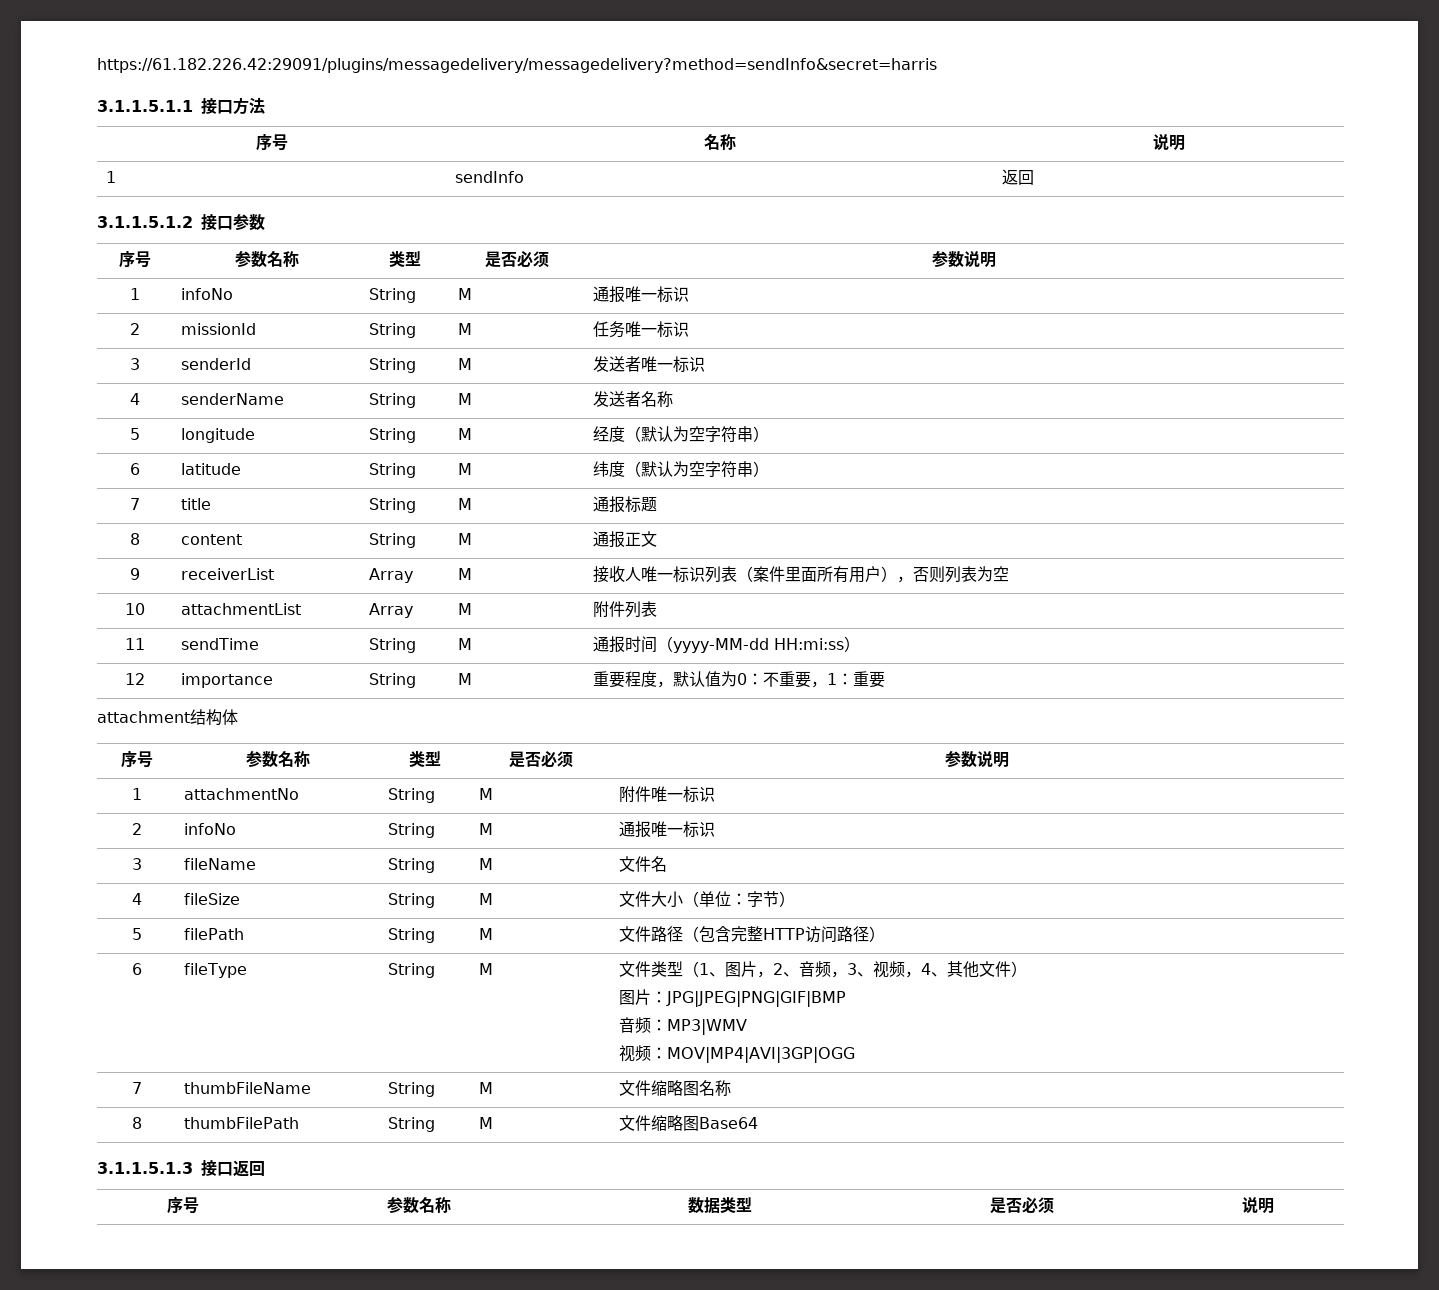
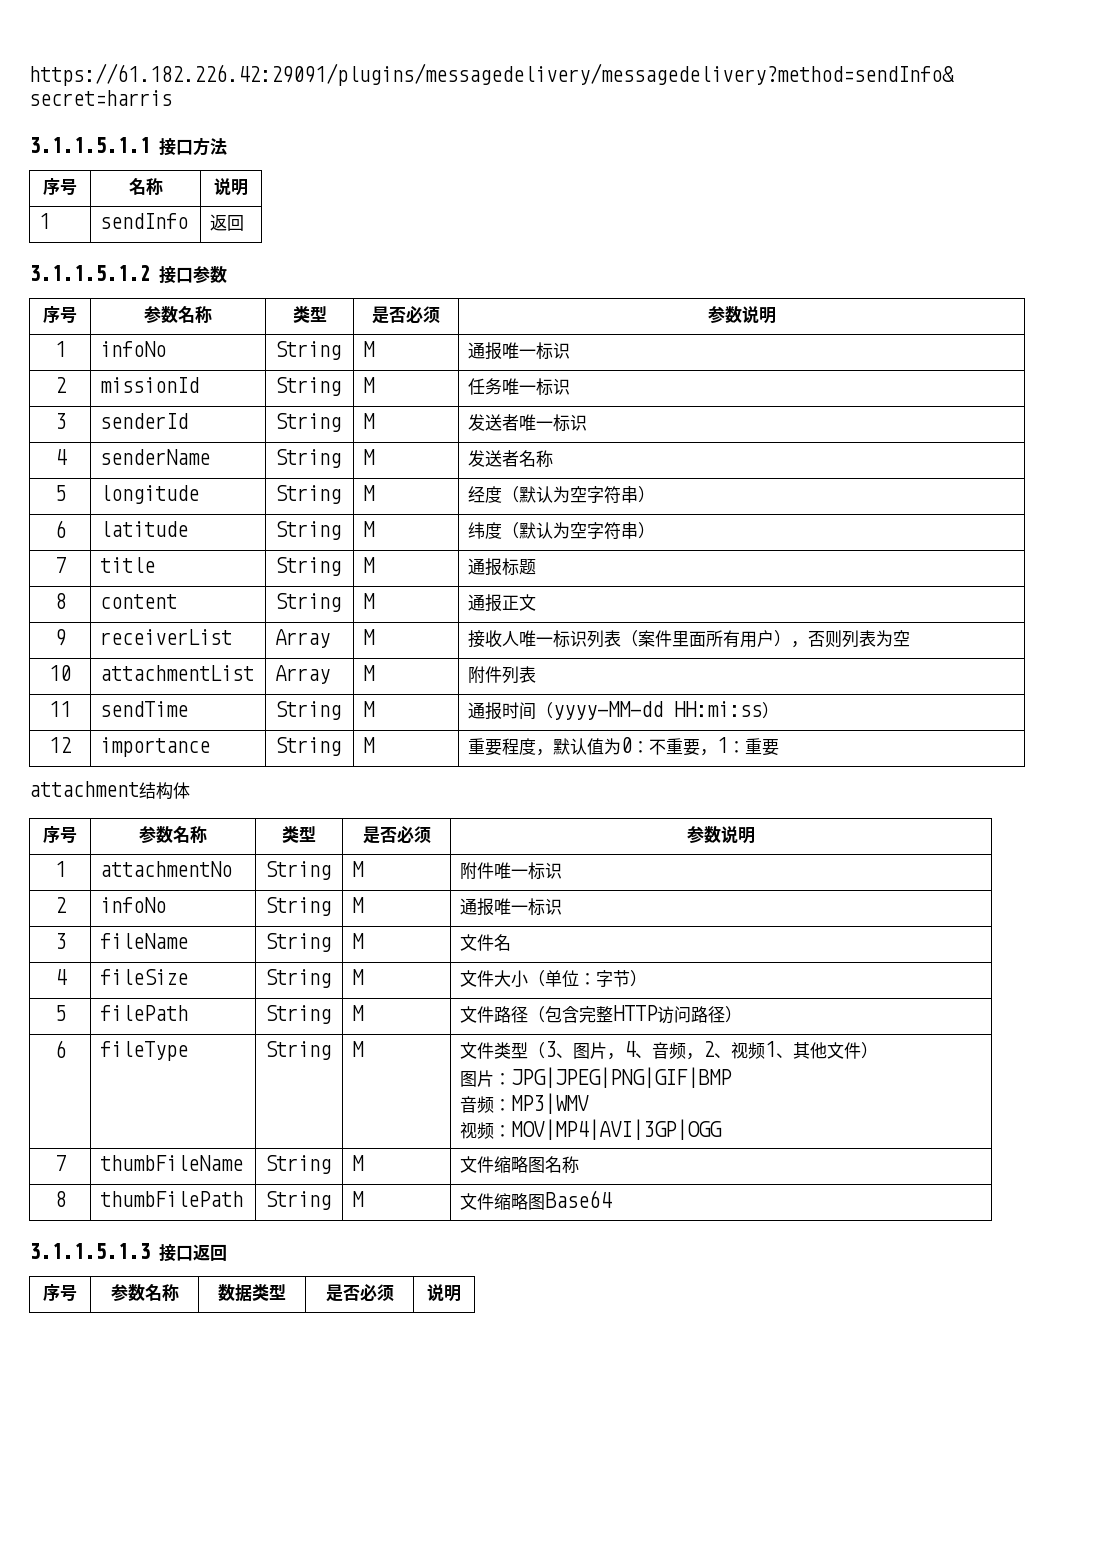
[698,963,709,975] 1 -> [545,1041,557,1057] 3
[772,963,783,975] 2 -> [624,1041,637,1057] 4
[846,961,931,978] 3、视频，4 -> [703,1041,777,1059] 2、视频1

